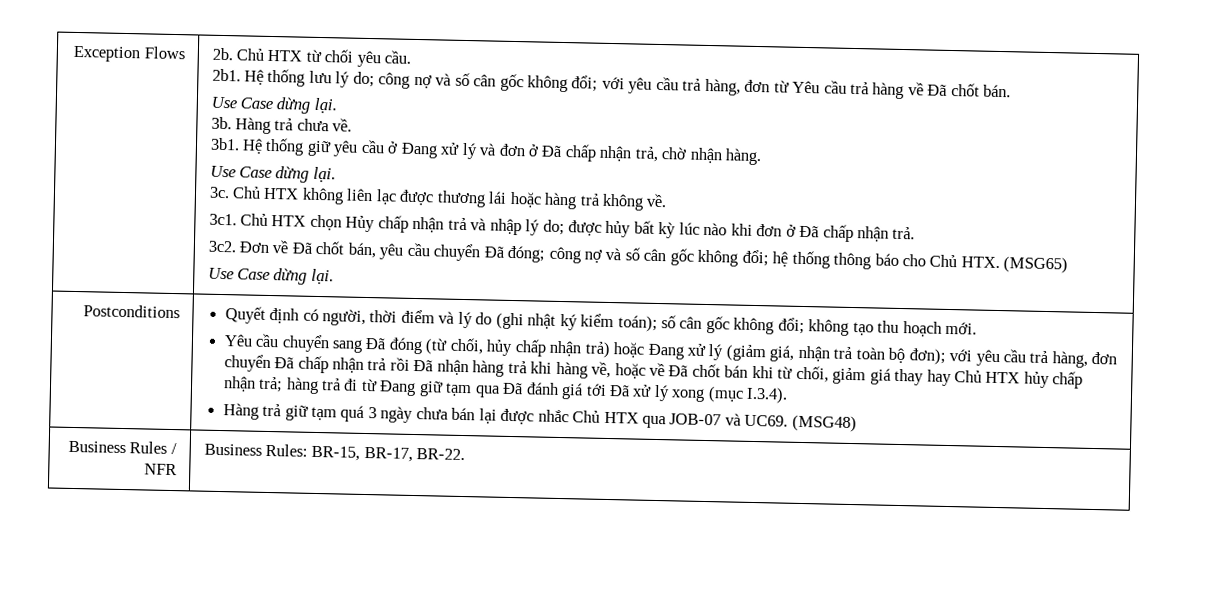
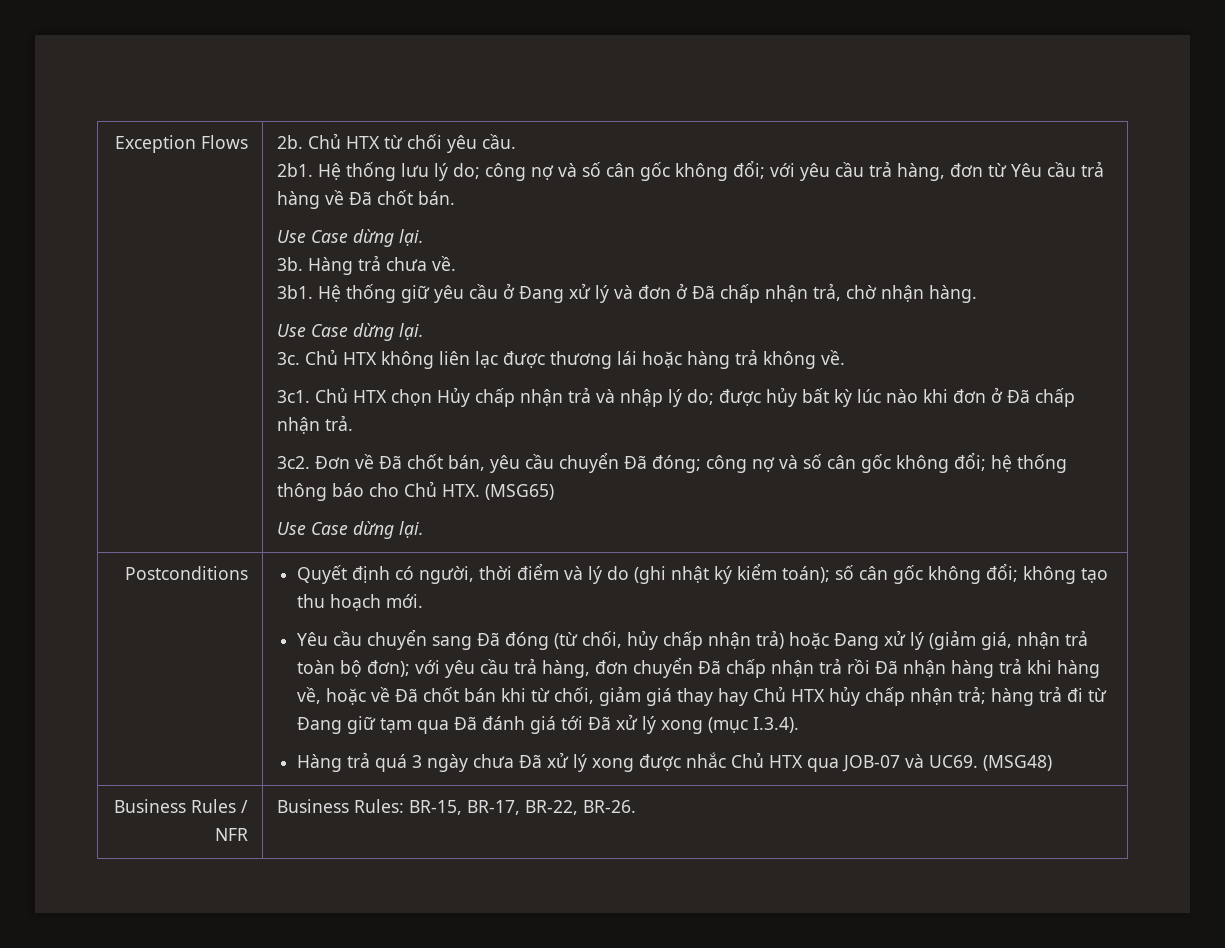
[284,405,338,421] giữ tạm -> (370, 760) none
[451,407,497,424] bán lại -> [518,752,634,772] Đã xử lý xong
[416,448,466,461] BR-22. -> [525,800,637,815] BR-22, BR-26.

